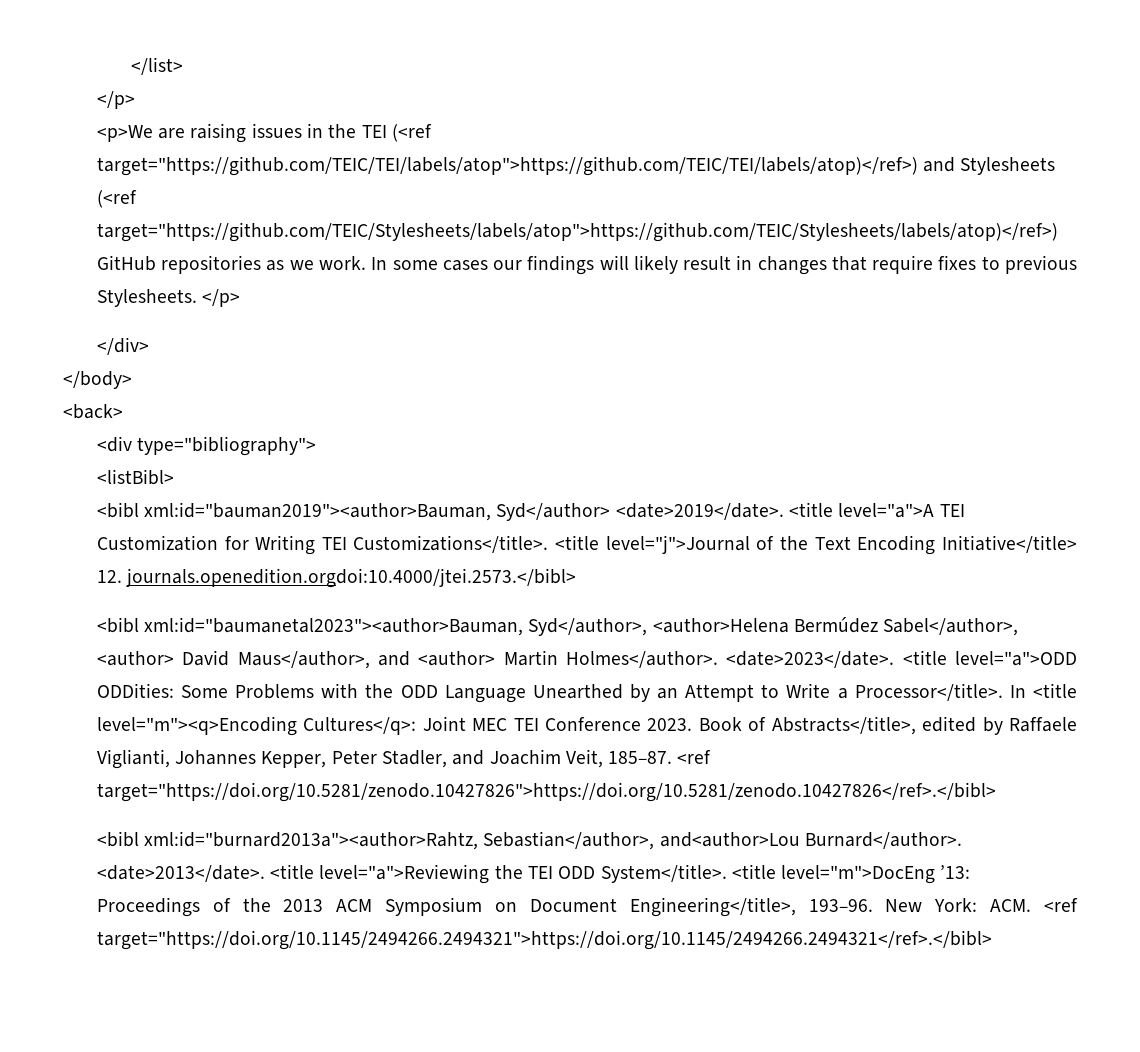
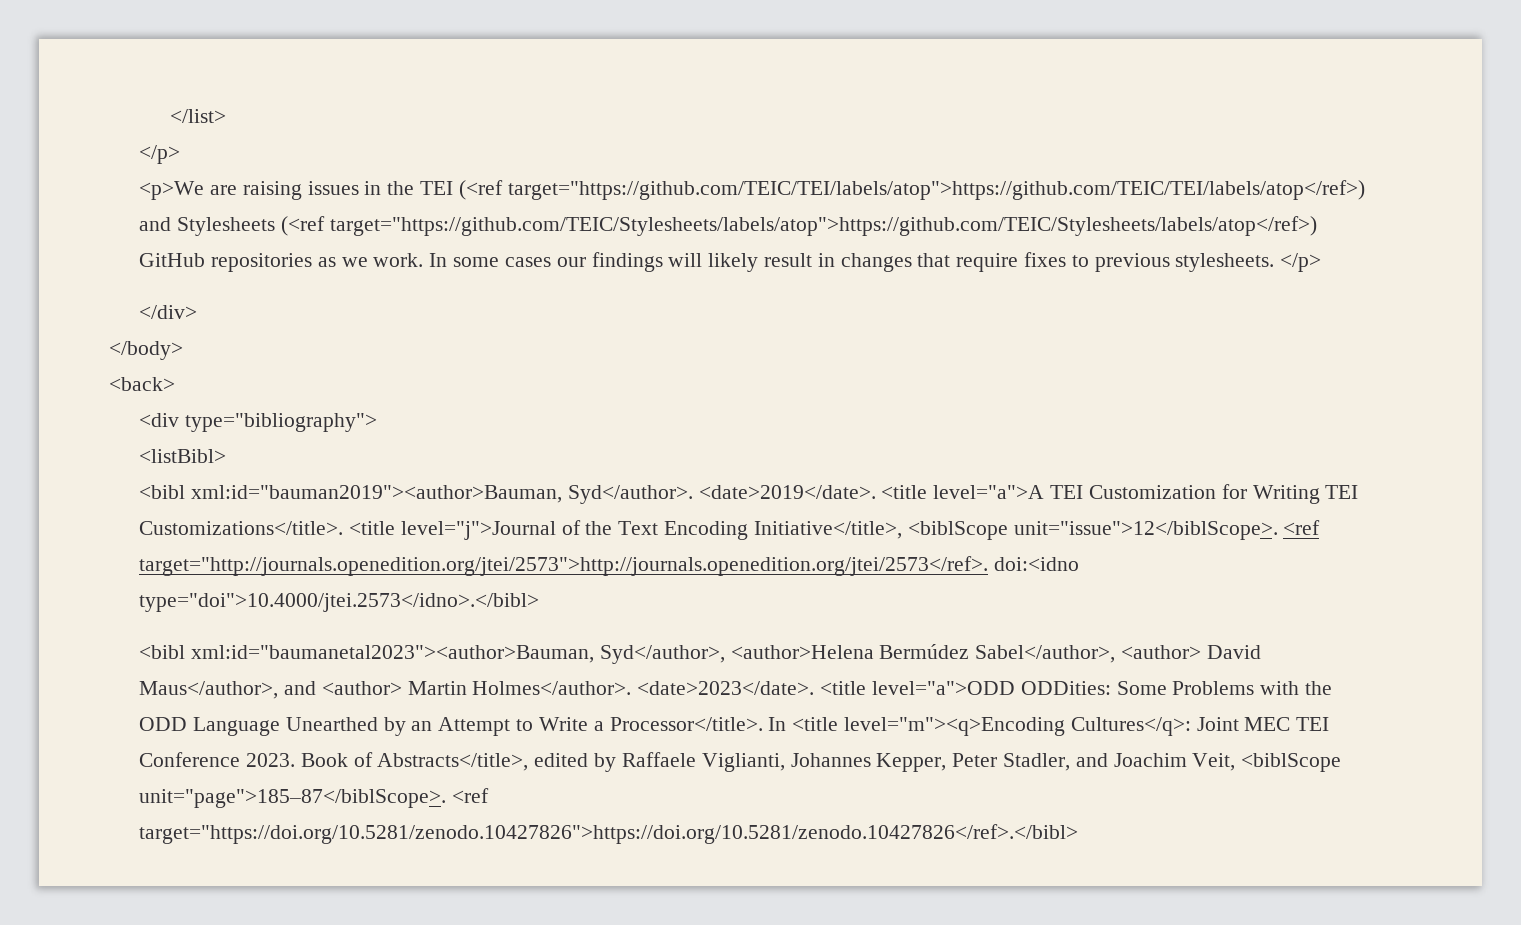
[96,156,918,176] target="https://github.com/TEIC/TEI/labels/atop">https://github.com/TEIC/TEI/labels/atop)</ref>) -> [507,180,1365,200] target="https://github.com/TEIC/TEI/labels/atop">https://github.com/TEIC/TEI/labels/atop</ref>)
[96,222,1058,242] target="https://github.com/TEIC/Stylesheets/labels/atop">https://github.com/TEIC/Stylesheets/labels/atop)</ref>) -> [329,216,1317,236] target="https://github.com/TEIC/Stylesheets/labels/atop">https://github.com/TEIC/Stylesheets/labels/atop</ref>)
[96,289,197,307] Stylesheets. -> [1175,253,1275,272] stylesheets.
[496,503,611,521] Syd</author> -> [567,485,693,504] Syd</author>.
[942,535,1078,553] [96,568,577,588] Initiative</title> 12. journals.openedition.orgdoi:10.4000/jtei.2573.</bibl> -> [753,520,1321,540] [139,556,1080,576] [139,593,540,612] Initiative</title>, <biblScope unit="issue">12</biblScope>. <ref target="http://journals.openedition.org/jtei/2573">http://journals.openedition.org/jtei/2573</ref>. doi:<idno type="doi">10.4000/jtei.2573</idno>.</bibl>
[608,751,673,764] 185–87. -> [1241,753,1342,772] [139,789,447,808] <biblScope unit="page">185–87</biblScope>.
[96,831,962,850] [96,864,971,884] [96,897,1078,917] [96,930,992,950] // <bibl xml:id="burnard2013a"><author>Rahtz, Sebastian</author>, and<author>Lou Burnard</author>. <date>2013</date>. <title level="a">Reviewing the TEI ODD System</title>. <title level="m">DocEng ’13: Proceedings of the 2013 ACM Symposium on Document Engineering</title>, 193–96. New York: ACM. <ref target="https://doi.org/10.1145/2494266.2494321">https://doi.org/10.1145/2494266.2494321</ref>.</bibl> -> (1079, 834) none

